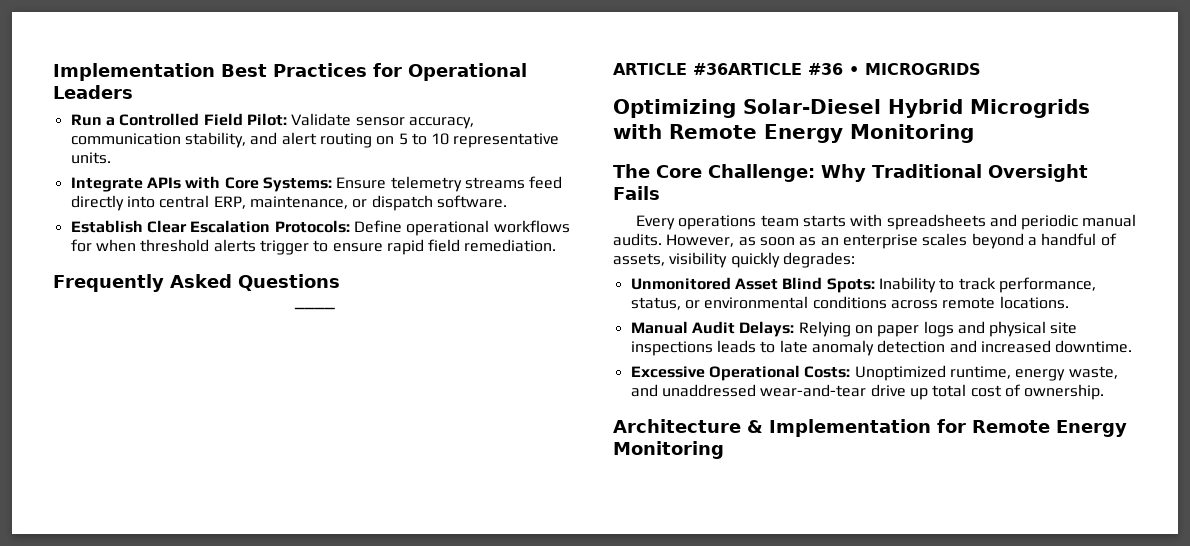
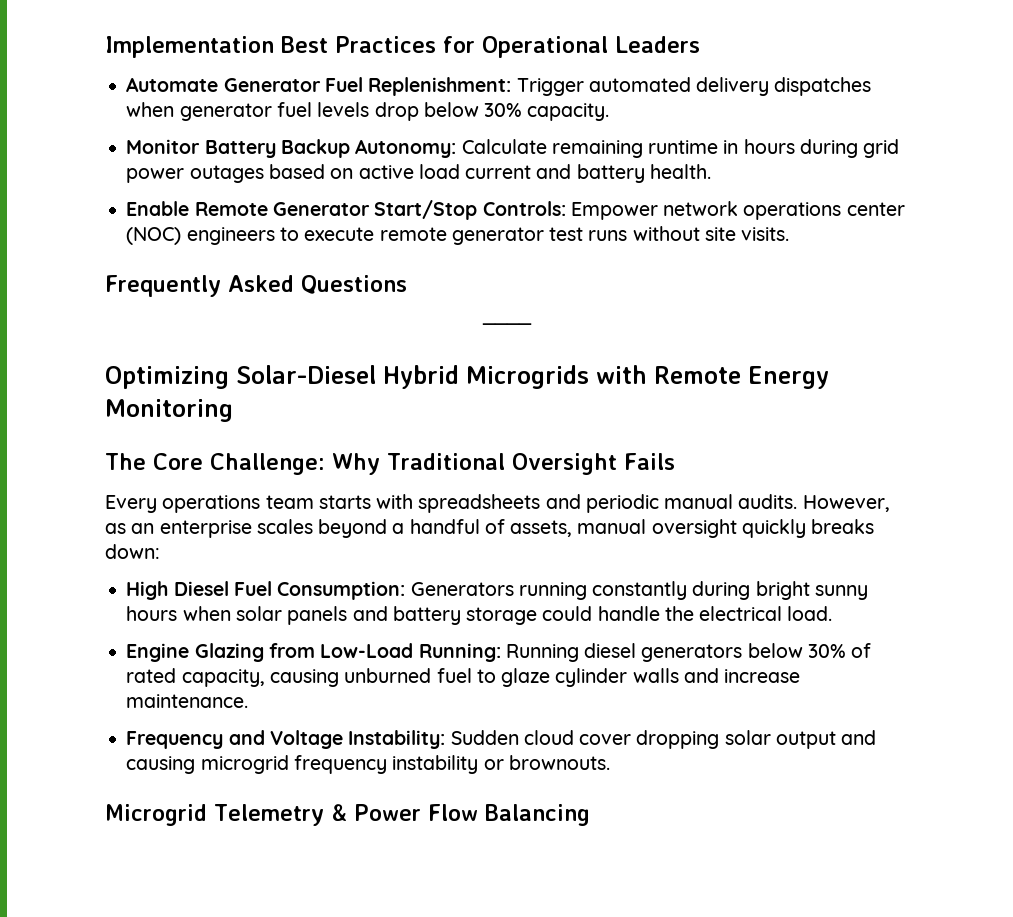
[70,113,474,129] [70,132,560,148] [70,152,111,164] [70,176,563,192] [70,195,507,211] [70,220,570,236] [70,239,557,255] Run a Controlled Field Pilot: Validate sensor accuracy, communication stability, and alert routing on 5 to 10 representative units. // Integrate APIs with Core Systems: Ensure telemetry streams feed directly into central ERP, maintenance, or dispatch software. // Establish Clear Escalation Protocols: Define operational workflows for when threshold alerts trigger to ensure rapid field remediation. -> [126,77,872,96] [126,102,610,121] [126,139,900,158] [126,164,711,183] [126,200,905,220] [126,226,790,245] Automate Generator Fuel Replenishment: Trigger automated delivery dispatches when generator fuel levels drop below 30% capacity. // Monitor Battery Backup Autonomy: Calculate remaining runtime in hours during grid power outages based on active load current and battery health. // Enable Remote Generator Start/Stop Controls: Empower network operations center (NOC) engineers to execute remote generator test runs without site visits.
[613,63,981,75] // ARTICLE #36ARTICLE #36 • MICROGRIDS -> (532, 327) none
[759,237,817,246] soon as -> (126, 528) none
[669,252,855,268] [630,277,1096,293] [630,296,1069,310] [630,321,1078,337] [630,340,1133,356] [630,365,1118,381] [630,384,1105,400] [613,419,1127,437] [613,441,724,459] visibility quickly degrades: // Unmonitored Asset Blind Spots: Inability to track performance, status, or environmental conditions across remote locations. // Manual Audit Delays: Relying on paper logs and physical site inspections leads to late anomaly detection and increased downtime. // Excessive Operational Costs: Unoptimized runtime, energy waste, and unaddressed wear-and-tear drive up total cost of ownership. // Architecture & Implementation for Remote Energy Monitoring -> [577,519,875,538] [105,544,160,559] [126,581,868,600] [126,606,833,625] [126,643,872,662] [126,668,801,687] [126,694,249,708] [126,730,877,749] [126,755,610,774] [105,804,590,826] manual oversight quickly breaks down: // High Diesel Fuel Consumption: Generators running constantly during bright sunny hours when solar panels and battery storage could handle the electrical load. // Engine Glazing from Low-Load Running: Running diesel generators below 30% of rated capacity, causing unburned fuel to glaze cylinder walls and increase maintenance. // Frequency and Voltage Instability: Sudden cloud cover dropping solar output and causing microgrid frequency instability or brownouts. // Microgrid Telemetry & Power Flow Balancing

